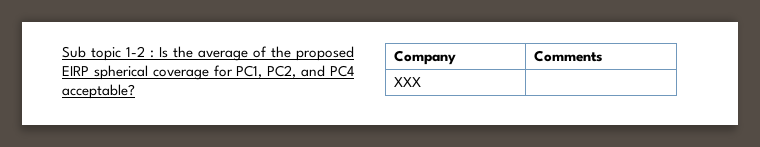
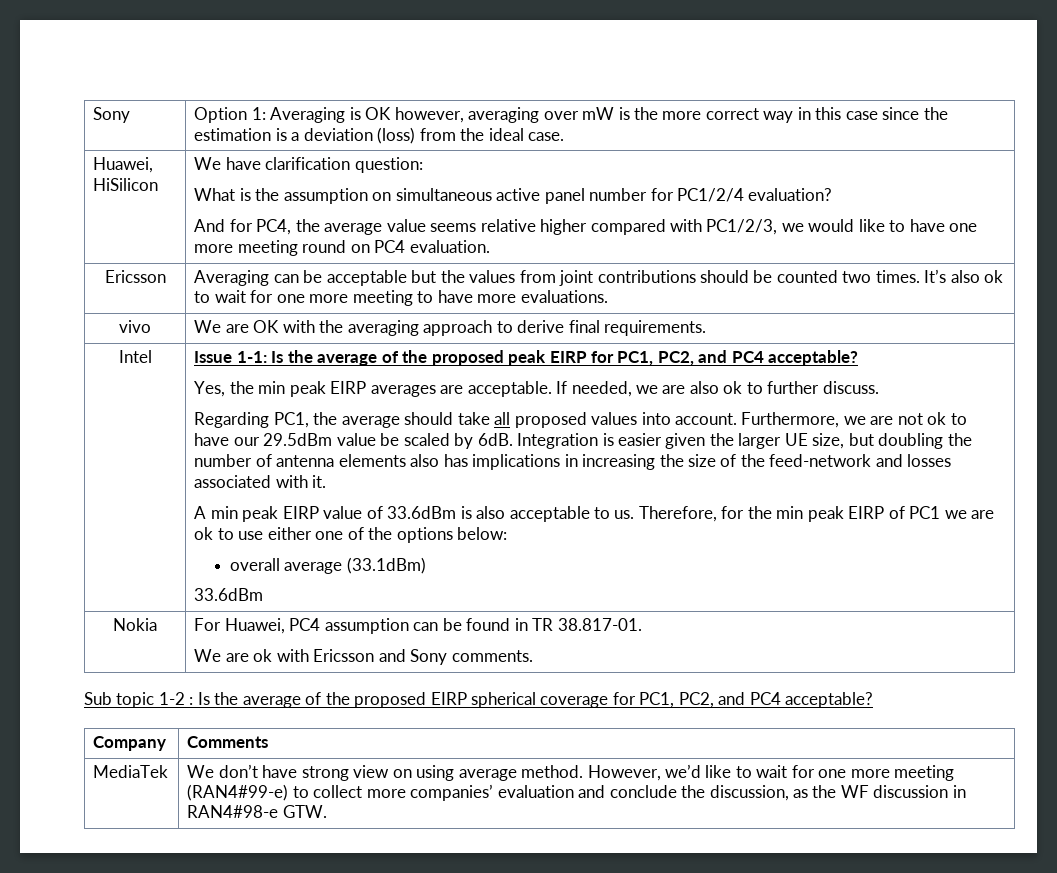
(62, 52) none -> [93,107,131,123] [194,107,948,123] [194,127,565,144] [93,157,154,173] [93,178,159,191] [194,157,423,173] [194,188,833,204] [194,219,978,235] [194,240,490,256] [104,270,166,283] [194,269,1004,286] [194,290,608,306] [119,320,151,333] [194,320,707,336] [118,350,152,363] [194,350,859,366] [194,381,879,397] [194,412,967,428] [194,433,972,449] [194,454,952,470] [194,475,327,488] [194,506,995,522] [194,527,508,543] [229,557,426,574] [194,588,264,601] [113,618,157,631] [194,618,642,634] [194,649,533,665] Sony | Option 1: Averaging is OK however, averaging over mW is the more correct way in this case since the estimation is a deviation (loss) from the ideal case. // Huawei, HiSilicon | We have clarification question: // What is the assumption on simultaneous active panel number for PC1/2/4 evaluation? // And for PC4, the average value seems relative higher compared with PC1/2/3, we would like to have one more meeting round on PC4 evaluation. // Ericsson | Averaging can be acceptable but the values from joint contributions should be counted two times. It’s also ok to wait for one more meeting to have more evaluations. // vivo | We are OK with the averaging approach to derive final requirements. // Intel | Issue 1-1: Is the average of the proposed peak EIRP for PC1, PC2, and PC4 acceptable? // Yes, the min peak EIRP averages are acceptable. If needed, we are also ok to further discuss. // Regarding PC1, the average should take all proposed values into account. Furthermore, we are not ok to have our 29.5dBm value be scaled by 6dB. Integration is easier given the larger UE size, but doubling the number of antenna elements also has implications in increasing the size of the feed-network and losses associated with it. // A min peak EIRP value of 33.6dBm is also acceptable to us. Therefore, for the min peak EIRP of PC1 we are ok to use either one of the options below: // overall average (33.1dBm) // 33.6dBm // Nokia | For Huawei, PC4 assumption can be found in TR 38.817-01. // We are ok with Ericsson and Sony comments. //
[393,77,421,87] XXX | -> [93,765,169,778] [187,764,955,781] [187,784,966,801] [187,805,327,818] MediaTek | We don’t have strong view on using average method. However, we’d like to wait for one more meeting (RAN4#99-e) to collect more companies’ evaluation and conclude the discussion, as the WF discussion in RAN4#98-e GTW.

